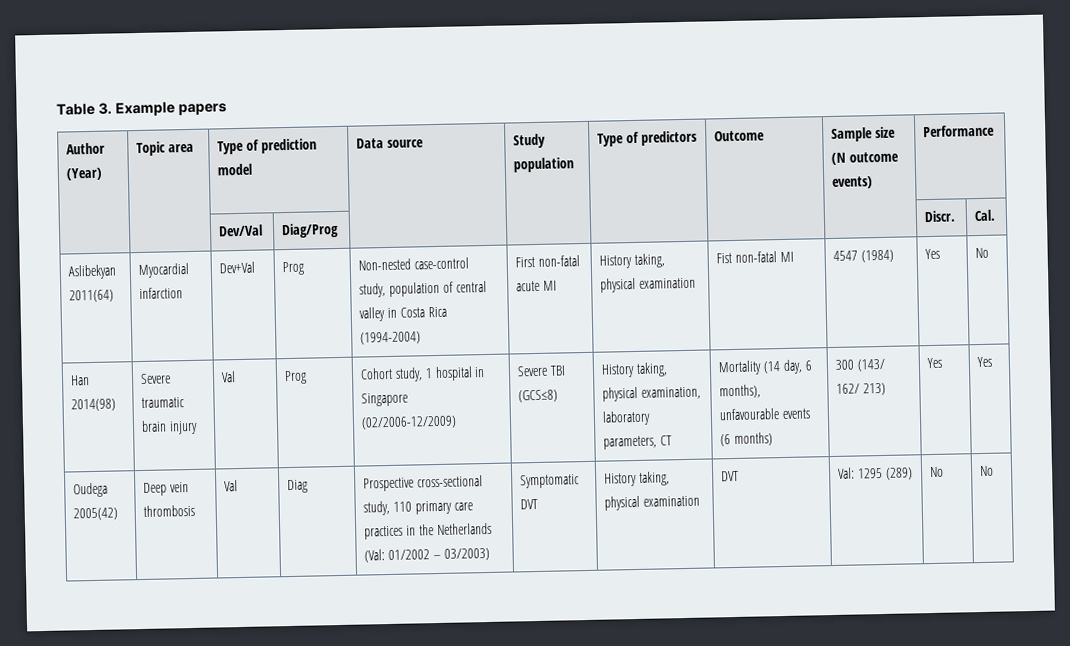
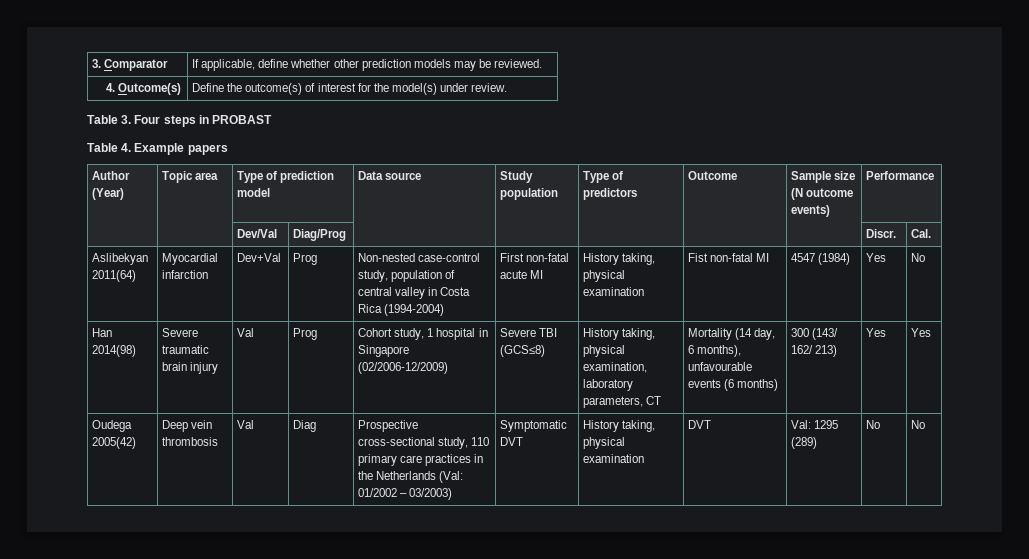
[56,102,112,116] Table 3. -> [92,59,169,71] [192,59,543,71] [105,83,181,95] [192,83,508,95] [87,115,273,127] [87,143,132,152] 3. Comparator | If applicable, define whether other prediction models may be reviewed. // 4. Outcome(s) | Define the outcome(s) of interest for the model(s) under review. // Table 3. Four steps in PROBAST // Table 4.

